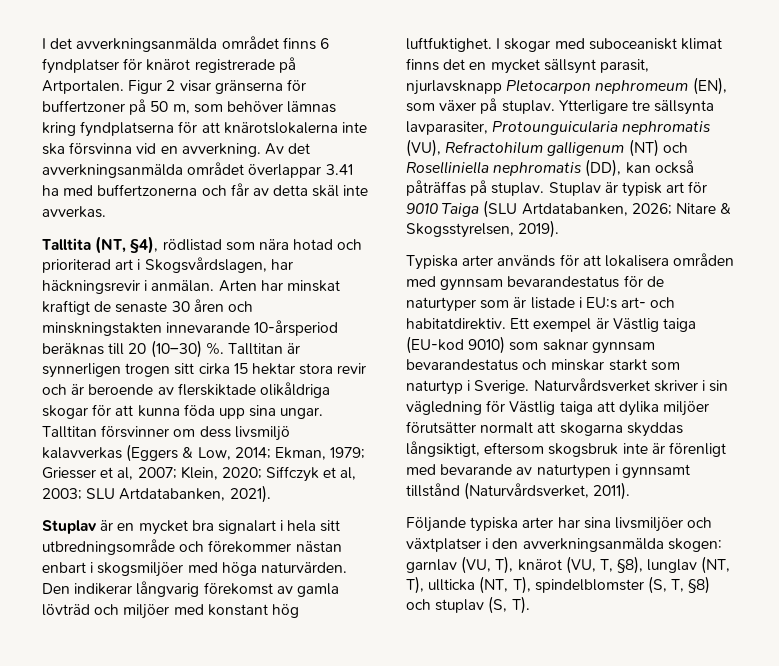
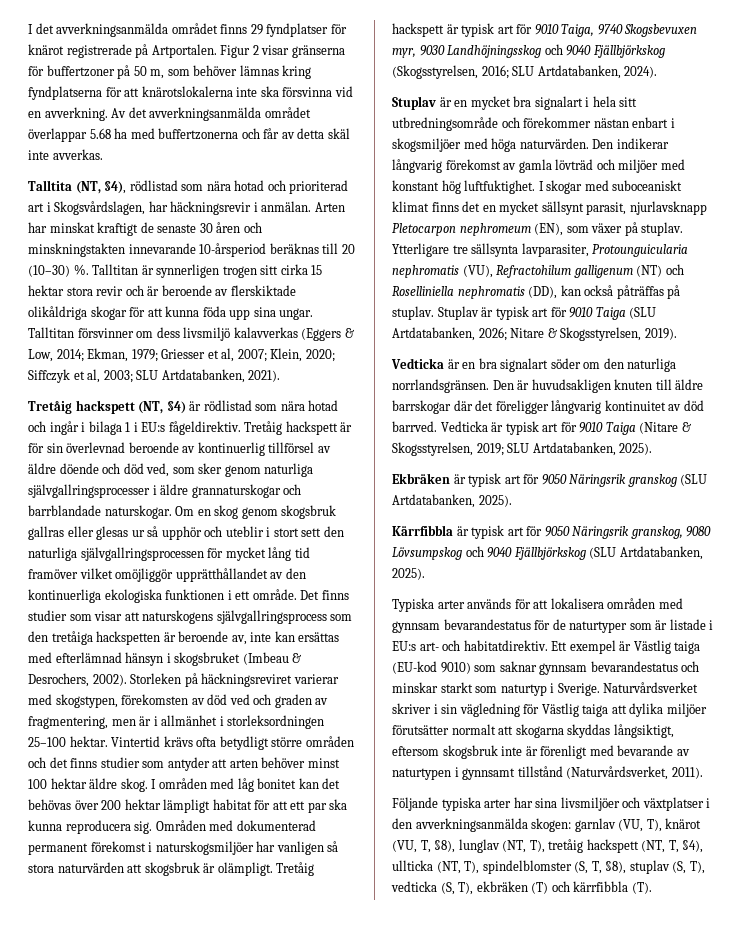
[319,38,329,49] 6 -> [250,24,263,35] 29
[325,164,353,175] 3.41 -> [89,128,111,139] 5.68
(271, 494) none -> [28,400,339,414] [28,421,353,435] [28,442,331,456] [28,463,314,477] [28,484,302,498] [28,505,337,519] [28,526,344,540] [28,547,310,561] [28,568,306,582] [28,589,349,603] [28,610,353,624] [28,631,340,645] [28,652,302,666] [28,673,339,687] [28,694,329,708] [28,715,325,729] [28,736,354,750] [28,757,340,771] [28,778,341,792] [28,799,348,813] [28,820,316,834] [28,841,339,855] [28,862,315,876] [392,23,698,37] [392,44,665,58] [392,65,658,79] // Tretåig hackspett (NT, §4) är rödlistad som nära hotad och ingår i bilaga 1 i EU:s fågeldirektiv. Tretåig hackspett är för sin överlevnad beroende av kontinuerlig tillförsel av äldre döende och död ved, som sker genom naturliga självgallringsprocesser i äldre grannaturskogar och barrblandade naturskogar. Om en skog genom skogsbruk gallras eller glesas ur så upphör och uteblir i stort sett den naturliga självgallringsprocessen för mycket lång tid framöver vilket omöjliggör upprätthållandet av den kontinuerliga ekologiska funktionen i ett område. Det finns studier som visar att naturskogens självgallringsprocess som den tretåiga hackspetten är beroende av, inte kan ersättas med efterlämnad hänsyn i skogsbruket (Imbeau & Desrochers, 2002). Storleken på häckningsreviret varierar med skogstypen, förekomsten av död ved och graden av fragmentering, men är i allmänhet i storleksordningen 25–100 hektar. Vintertid krävs ofta betydligt större områden och det finns studier som antyder att arten behöver minst 100 hektar äldre skog. I områden med låg bonitet kan det behövas över 200 hektar lämpligt habitat för att ett par ska kunna reproducera sig. Områden med dokumenterad permanent förekomst i naturskogsmiljöer har vanligen så stora naturvärden att skogsbruk är olämpligt. Tretåig hackspett är typisk art för 9010 Taiga, 9740 Skogsbevuxen myr, 9030 Landhöjningsskog och 9040 Fjällbjörkskog (Skogsstyrelsen, 2016; SLU Artdatabanken, 2024).
(560, 229) none -> [391,358,677,372] [392,379,704,393] [392,400,704,414] [392,421,691,435] [392,442,653,456] [392,473,708,487] [392,494,512,508] [392,525,712,539] [392,546,703,560] [392,568,425,580] // Vedticka är en bra signalart söder om den naturliga norrlandsgränsen. Den är huvudsakligen knuten till äldre barrskogar där det föreligger långvarig kontinuitet av död barrved. Vedticka är typisk art för 9010 Taiga (Nitare & Skogsstyrelsen, 2019; SLU Artdatabanken, 2025). // Ekbräken är typisk art för 9050 Näringsrik granskog (SLU Artdatabanken, 2025). // Kärrfibbla är typisk art för 9050 Näringsrik granskog, 9080 Lövsumpskog och 9040 Fjällbjörkskog (SLU Artdatabanken, 2025).
(424, 585) none -> [548,839,704,853] tretåig hackspett (NT, T, §4),
[688,576,711,594] [406,596,530,614] §8) och stuplav (S, T). -> [605,860,705,874] [391,881,652,895] §8), stuplav (S, T), vedticka (S, T), ekbräken (T) och kärrfibbla (T).

